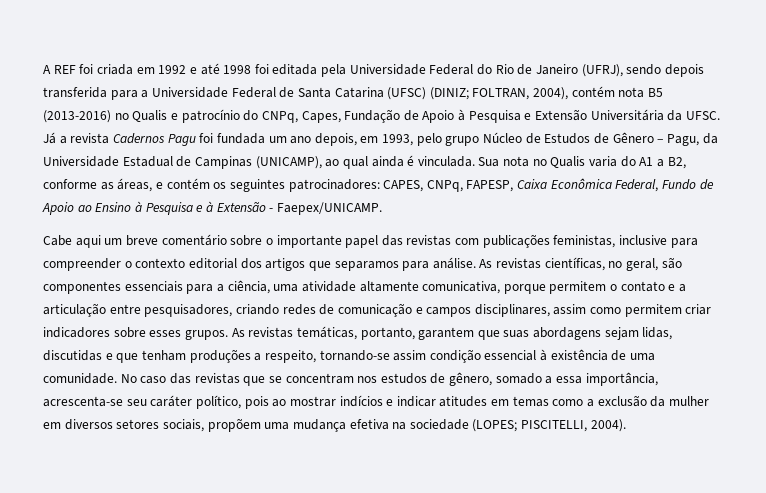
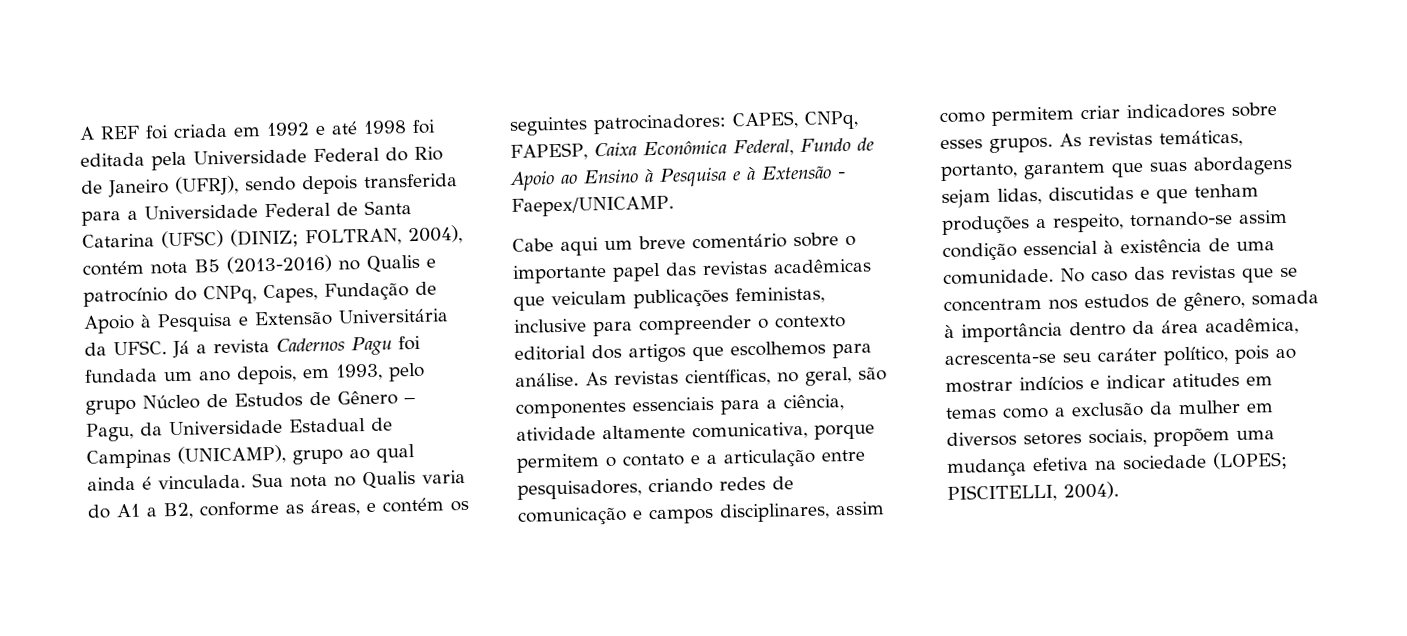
(322, 162) none -> [292,448,343,465] grupo
[455,238,480,245] com -> [773,258,872,274] [513,290,627,311] acadêmicas que veiculam
[334,261,399,271] separamos -> [730,340,826,357] escolhemos
[273,284,299,292] uma -> (844, 403) none
[495,372,658,386] somado a essa importância, -> [1251,290,1319,306] [944,317,1299,343] somada à importância dentro da área acadêmica,

